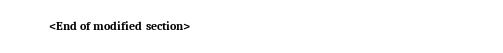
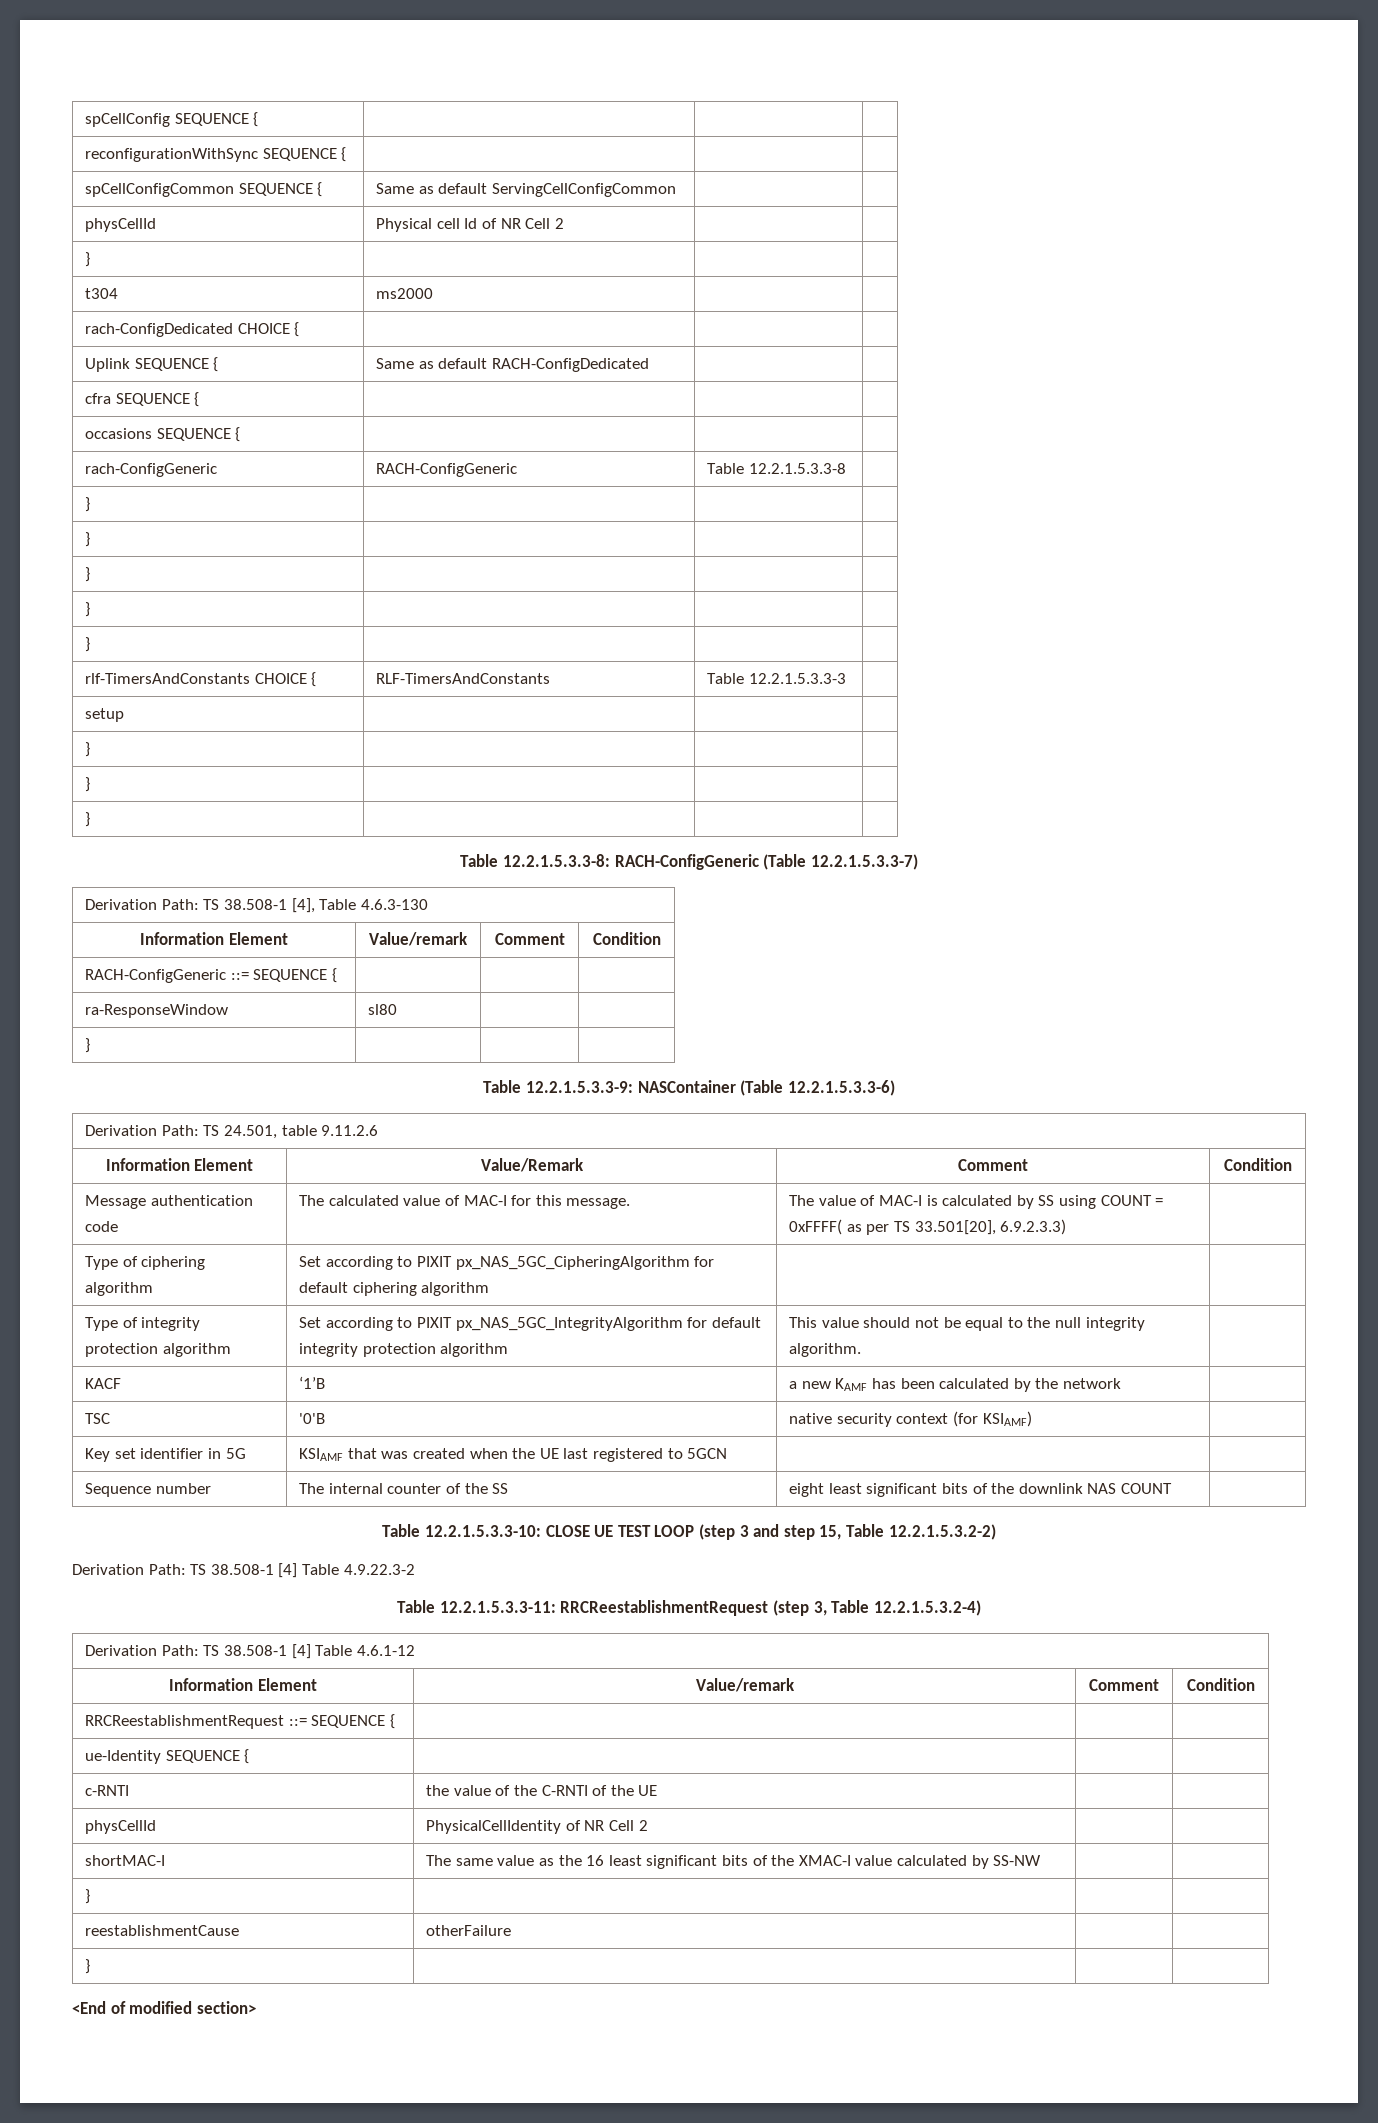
(49, 25) none -> [85,112,259,127] [85,147,347,162] [85,182,323,197] [376,183,677,197] [85,218,157,232] [376,218,564,232] [85,252,91,267] [85,288,119,299] [376,288,434,299] [85,322,300,337] [85,357,219,372] [376,358,650,372] [85,392,200,407] [85,427,241,442] [85,463,218,477] [376,463,518,477] [707,463,846,474] [85,497,91,512] [85,532,91,547] [85,567,91,582] [85,602,91,617] [85,637,91,652] [85,672,317,687] [376,673,551,684] [707,673,846,684] [85,708,125,722] [85,742,91,757] [85,777,91,792] [85,812,91,827] [460,854,918,870] [85,898,428,913] [140,932,288,945] [369,932,468,946] [494,933,565,945] [592,932,661,945] [85,968,338,983] [85,1004,229,1018] [368,1004,398,1015] [85,1038,91,1053] [483,1080,895,1096] [85,1125,379,1139] [105,1158,254,1171] [480,1158,584,1172] [958,1159,1028,1171] [1223,1158,1292,1171] [85,1195,253,1209] [85,1221,119,1232] [299,1195,631,1209] [789,1195,1164,1209] [789,1219,1067,1235] [85,1256,206,1270] [85,1282,154,1296] [299,1256,715,1270] [299,1282,490,1296] [85,1317,201,1331] [85,1343,231,1357] [299,1317,761,1331] [299,1343,509,1357] [789,1317,1145,1331] [789,1343,862,1357] [85,1378,122,1389] [299,1376,326,1389] [789,1378,1121,1392] [85,1413,111,1424] [299,1413,326,1424] [789,1411,1032,1427] [85,1448,246,1462] [299,1448,728,1462] [85,1483,211,1497] [299,1483,509,1494] [789,1483,1172,1497] [382,1524,996,1540] [72,1563,415,1578] [397,1600,981,1616] [85,1644,415,1659] [169,1678,317,1691] [695,1678,795,1692] [1089,1679,1159,1691] [1186,1678,1255,1691] [85,1714,396,1729] [85,1749,250,1764] [85,1785,130,1796] [426,1785,658,1796] [85,1820,157,1834] [426,1820,648,1834] [85,1855,166,1866] [426,1855,1042,1869] [85,1889,91,1904] [85,1925,240,1936] [426,1925,512,1936] [85,1959,91,1974] spCellConfig SEQUENCE { | | | // reconfigurationWithSync SEQUENCE { | | | // spCellConfigCommon SEQUENCE { | Same as default ServingCellConfigCommon | | // physCellId | Physical cell Id of NR Cell 2 | | // } | | | // t304 | ms2000 | | // rach-ConfigDedicated CHOICE { | | | // Uplink SEQUENCE { | Same as default RACH-ConfigDedicated | | // cfra SEQUENCE { | | | // occasions SEQUENCE { | | | // rach-ConfigGeneric | RACH-ConfigGeneric | Table 12.2.1.5.3.3-8 | // } | | | // } | | | // } | | | // } | | | // } | | | // rlf-TimersAndConstants CHOICE { | RLF-TimersAndConstants | Table 12.2.1.5.3.3-3 | // setup | | | // } | | | // } | | | // } | | | // Table 12.2.1.5.3.3-8: RACH-ConfigGeneric (Table 12.2.1.5.3.3-7) // Derivation Path: TS 38.508-1 [4], Table 4.6.3-130 // Information Element | Value/remark | Comment | Condition // RACH-ConfigGeneric ::= SEQUENCE { | | | // ra-ResponseWindow | sl80 | | // } | | | // Table 12.2.1.5.3.3-9: NASContainer (Table 12.2.1.5.3.3-6) // Derivation Path: TS 24.501, table 9.11.2.6 // Information Element | Value/Remark | Comment | Condition // Message authentication code | The calculated value of MAC-I for this message. | The value of MAC-I is calculated by SS using COUNT = 0xFFFF( as per TS 33.501[20], 6.9.2.3.3) | // Type of ciphering algorithm | Set according to PIXIT px_NAS_5GC_CipheringAlgorithm for default ciphering algorithm | | // Type of integrity protection algorithm | Set according to PIXIT px_NAS_5GC_IntegrityAlgorithm for default integrity protection algorithm | This value should not be equal to the null integrity algorithm. | // KACF | ‘1’B | a new KAMF has been calculated by the network | // TSC | '0'B | native security context (for KSIAMF) | // Key set identifier in 5G | KSIAMF that was created when the UE last registered to 5GCN | | // Sequence number | The internal counter of the SS | eight least significant bits of the downlink NAS COUNT | // Table 12.2.1.5.3.3-10: CLOSE UE TEST LOOP (step 3 and step 15, Table 12.2.1.5.3.2-2) // Derivation Path: TS 38.508-1 [4] Table 4.9.22.3-2 // Table 12.2.1.5.3.3-11: RRCReestablishmentRequest (step 3, Table 12.2.1.5.3.2-4) // Derivation Path: TS 38.508-1 [4] Table 4.6.1-12 // Information Element | Value/remark | Comment | Condition // RRCReestablishmentRequest ::= SEQUENCE { | | | // ue-Identity SEQUENCE { | | | // c-RNTI | the value of the C-RNTI of the UE | | // physCellId | PhysicalCellIdentity of NR Cell 2 | | // shortMAC-I | The same value as the 16 least significant bits of the XMAC-I value calculated by SS-NW | | // } | | | // reestablishmentCause | otherFailure | | // } | | | //

